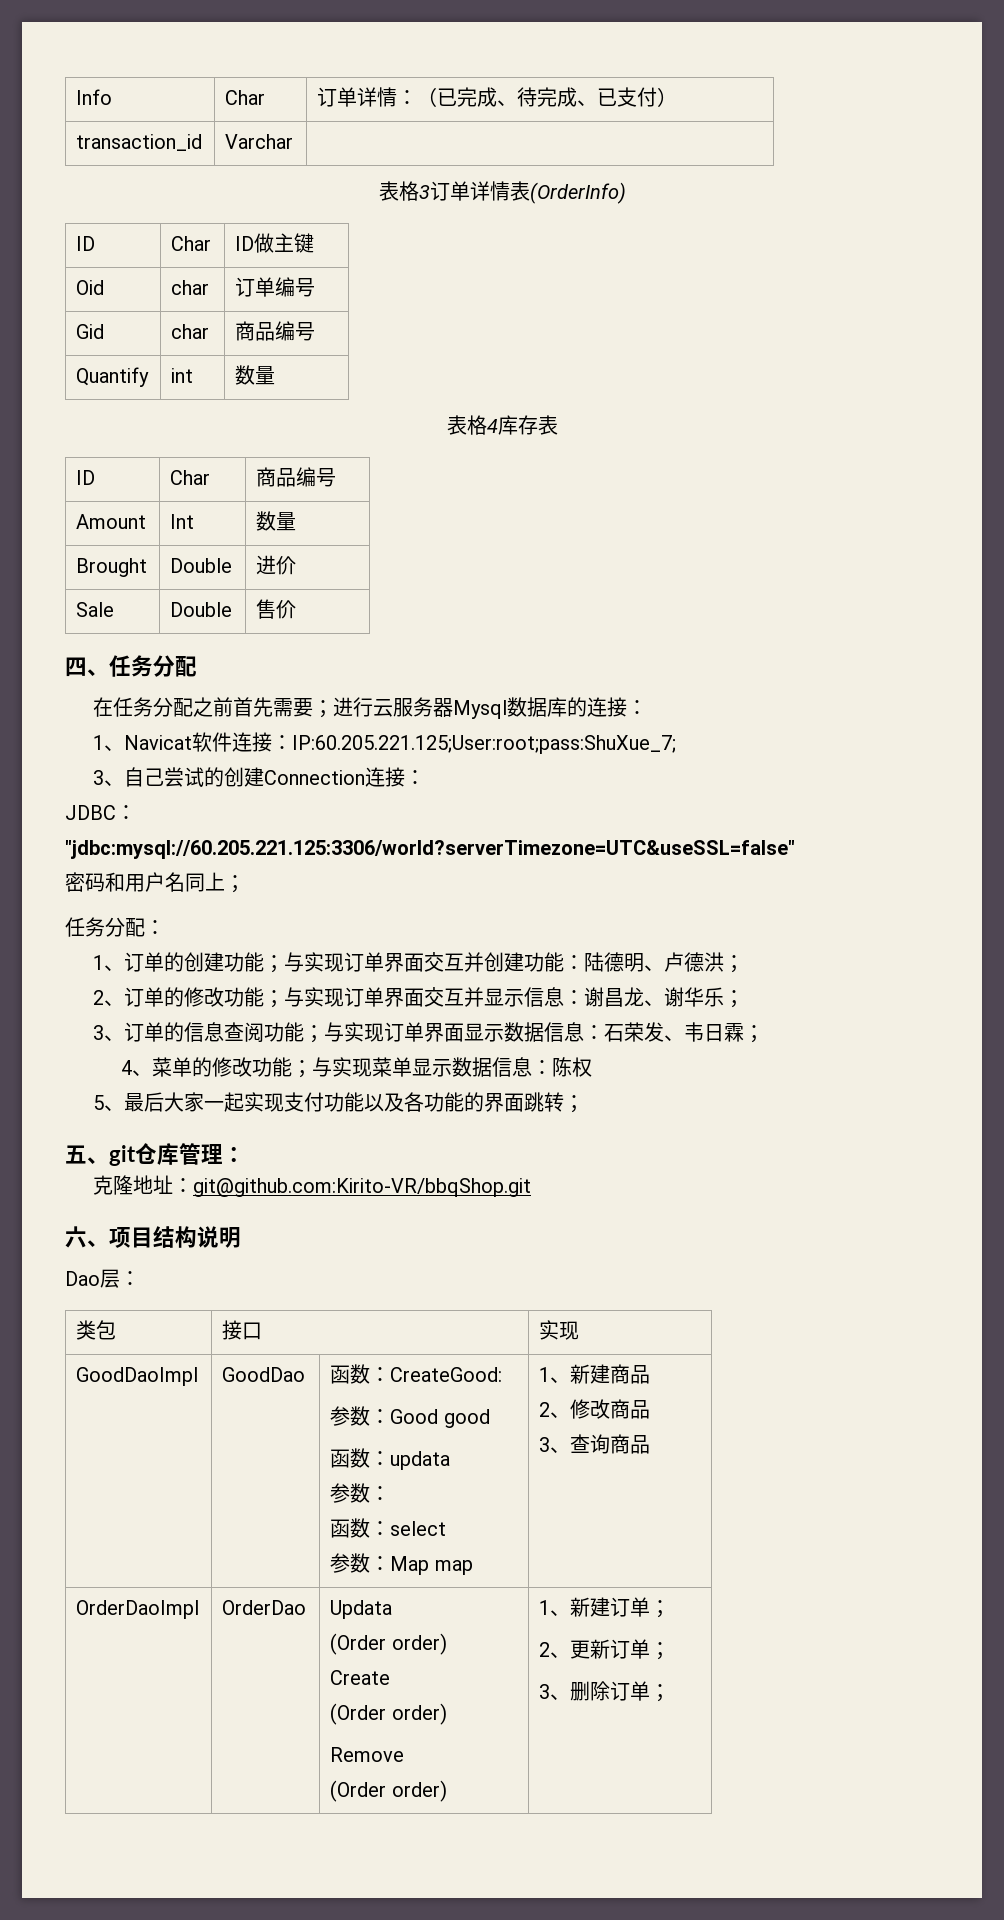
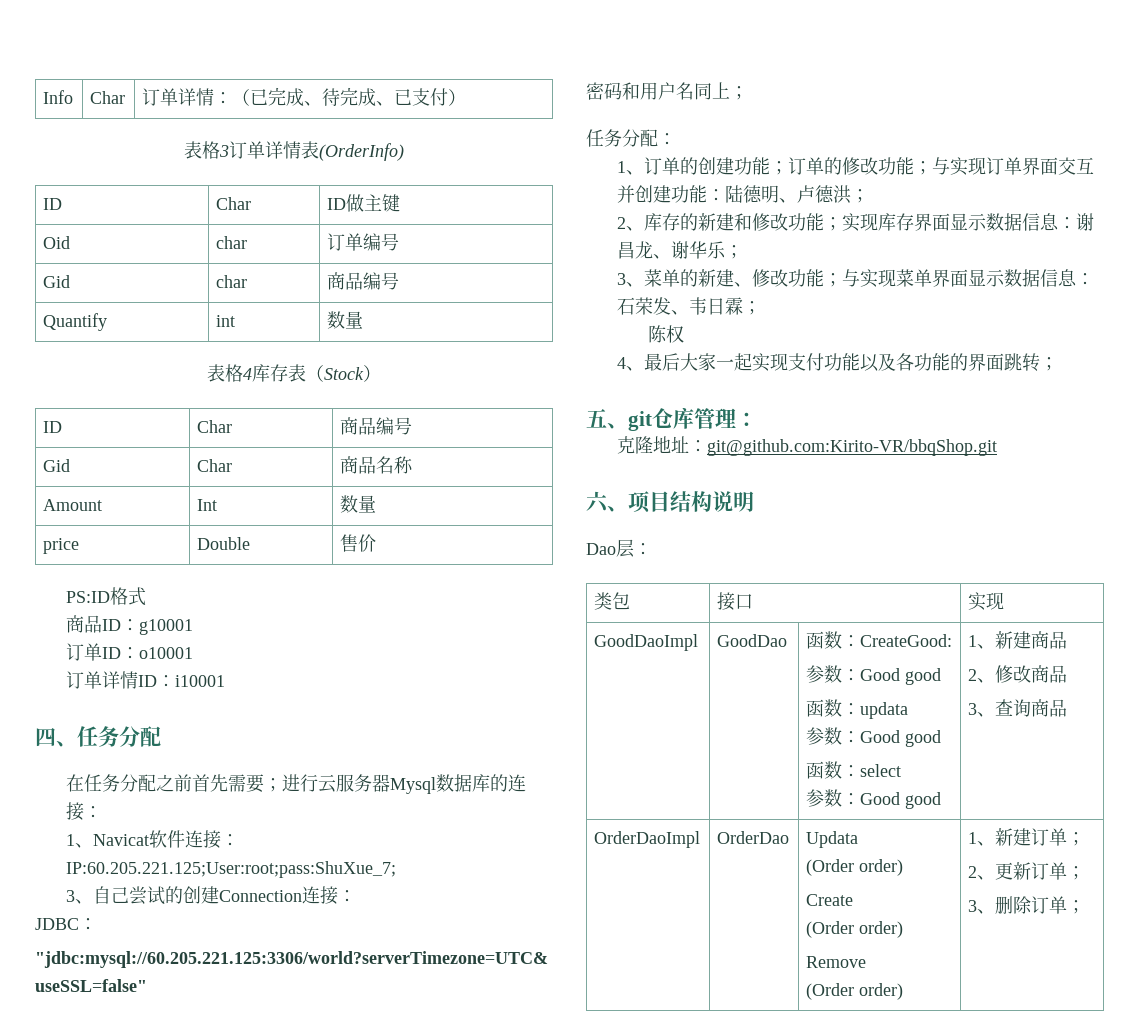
[76,134,203,151] [225,134,294,149] // transaction_id | Varchar | -> (467, 97) none
(558, 425) none -> [306,365,381,382] （Stock）
(337, 477) none -> [43,459,71,472] [197,459,233,472] [340,456,414,474] // Gid | Char | 商品名称
[76,558,148,577] [170,558,233,573] [256,555,297,575] [76,602,115,617] [170,602,233,617] [256,599,297,619] Brought | Double | 进价 // Sale | Double | 售价 -> [43,538,80,554] [197,537,251,550] [340,534,377,552] [65,587,146,606] [65,615,193,635] [65,643,193,661] [65,671,225,689] price | Double | 售价 // PS:ID格式 // 商品ID：g10001 // 订单ID：o10001 // 订单详情ID：i10001
(285, 964) none -> [787,157,932,175] 订单的修改功能；
[124,987,525,1008] 订单的修改功能；与实现订单界面交互并显示 -> [643,213,1022,232] 库存的新建和修改功能；实现库存界面显示数据
[124,1022,405,1043] 订单的信息查阅功能；与实现订 -> [643,269,914,288] 菜单的新建、修改功能；与实现菜
[121,1057,553,1078] 4、菜单的修改功能；与实现菜单显示数据信息： -> (761, 308) none
[93,1095,105,1110] 5 -> [616,357,626,369] 4
(391, 1493) none -> [860,730,942,747] Good good
[390,1556,473,1575] Map map -> [860,792,942,809] Good good

